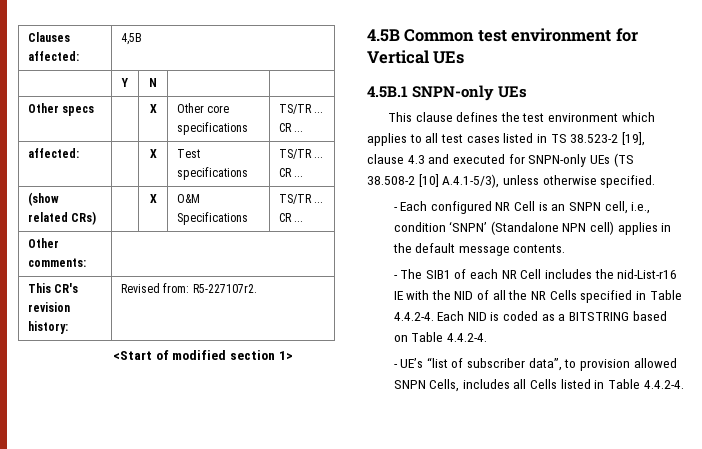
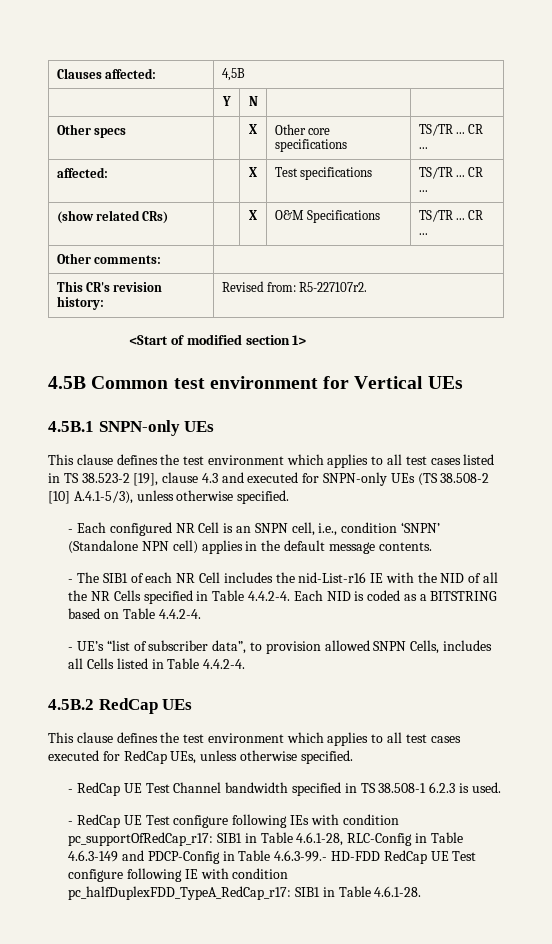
(684, 384) none -> [48,698,193,714] [48,732,461,746] [48,750,353,764] [68,782,501,796] [68,814,399,828] [68,832,463,846] [68,850,477,864] [68,868,289,882] [68,886,422,900] // 4.5B.2 RedCap UEs // This clause defines the test environment which applies to all test cases executed for RedCap UEs, unless otherwise specified. // - RedCap UE Test Channel bandwidth specified in TS 38.508-1 6.2.3 is used. // - RedCap UE Test configure following IEs with condition pc_supportOfRedCap_r17: SIB1 in Table 4.6.1-28, RLC-Config in Table 4.6.3-149 and PDCP-Config in Table 4.6.3-99.- HD-FDD RedCap UE Test configure following IE with condition pc_halfDuplexFDD_TypeA_RedCap_r17: SIB1 in Table 4.6.1-28.

